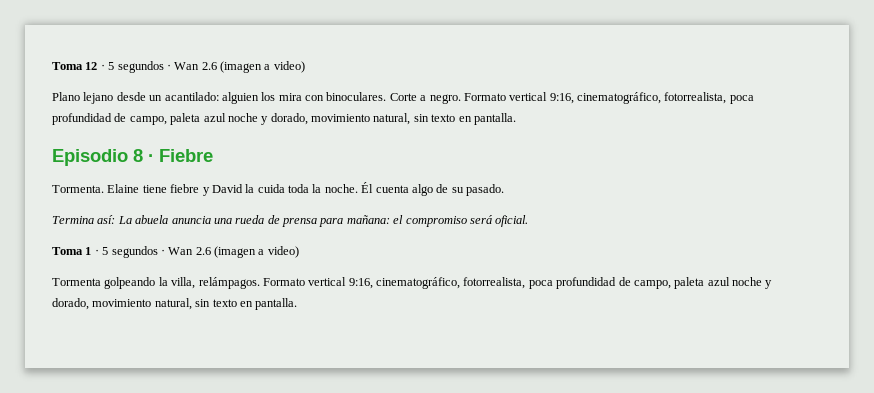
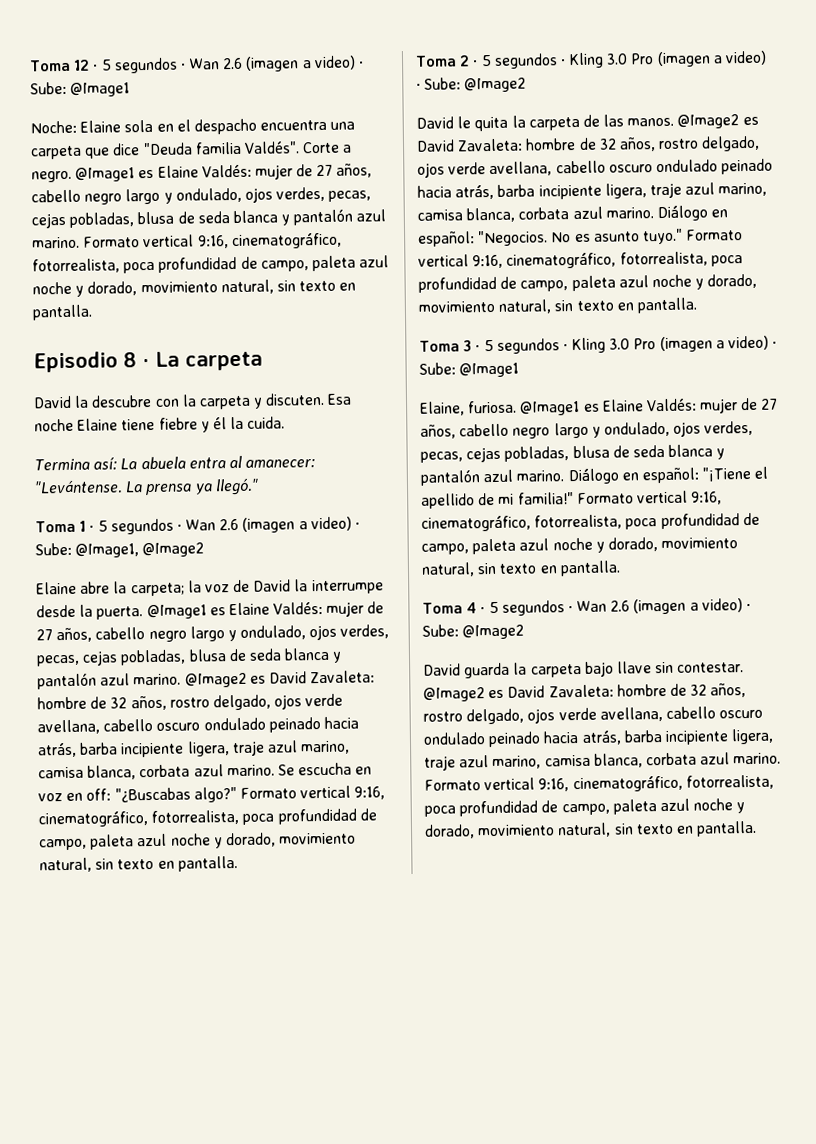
[52,92,461,104] // Plano lejano desde un acantilado: alguien los mira con binoculares. Corte a negro. -> [359,61,365,68] [30,81,131,97] [30,118,356,135] [30,141,353,160] [31,163,373,183] [31,186,372,205] [31,208,387,229] [32,236,80,249] · Sube: @Image1 // Noche: Elaine sola en el despacho encuentra una carpeta que dice "Deuda familia Valdés". Corte a negro. @Image1 es Elaine Valdés: mujer de 27 años, cabello negro largo y ondulado, ojos verdes, pecas, cejas pobladas, blusa de seda blanca y pantalón azul marino.
[159,149,213,162] [52,182,504,196] [52,215,529,227] Fiebre // Tormenta. Elaine tiene fiebre y David la cuida toda la noche. Él cuenta algo de su pasado. // Termina así: La abuela anuncia una rueda de prensa para mañana: el compromiso será oficial. -> [155,351,263,371] [33,392,353,410] [34,416,286,433] [34,455,316,471] [34,478,259,496] La carpeta // David la descubre con la carpeta y discuten. Esa noche Elaine tiene fiebre y él la cuida. // Termina así: La abuela entra al amanecer: "Levántense. La prensa ya llegó."
[52,277,260,289] // Tormenta golpeando la villa, relámpagos. -> [355,522,361,529] [35,542,205,558] [36,579,384,597] [36,601,385,620] [36,624,390,643] [36,647,343,667] [37,670,376,690] [37,693,344,711] [37,716,359,735] [37,740,351,758] [38,762,373,780] [38,787,237,803] · Sube: @Image1, @Image2 // Elaine abre la carpeta; la voz de David la interrumpe desde la puerta. @Image1 es Elaine Valdés: mujer de 27 años, cabello negro largo y ondulado, ojos verdes, pecas, cejas pobladas, blusa de seda blanca y pantalón azul marino. @Image2 es David Zavaleta: hombre de 32 años, rostro delgado, ojos verde avellana, cabello oscuro ondulado peinado hacia atrás, barba incipiente ligera, traje azul marino, camisa blanca, corbata azul marino. Se escucha en voz en off: "¿Buscabas algo?"
(298, 304) none -> [415,50,768,69] [416,77,527,93] [416,114,759,132] [416,135,761,152] [417,158,774,178] [417,182,768,200] [417,205,729,223] [418,228,744,247] [418,251,743,269] [418,273,758,293] [418,297,697,314] [419,335,778,354] [419,362,520,378] [420,397,779,416] [420,420,754,439] [420,444,726,463] [420,466,769,486] [421,490,723,509] [421,512,760,532] [421,537,739,555] [421,560,621,577] [422,598,752,616] [422,624,525,640] [423,661,745,679] [423,683,747,702] [423,706,764,725] [423,728,775,748] [424,752,782,771] [424,774,774,793] [424,798,746,817] [424,820,758,839] // Toma 2 · 5 segundos · Kling 3.0 Pro (imagen a video) · Sube: @Image2 // David le quita la carpeta de las manos. @Image2 es David Zavaleta: hombre de 32 años, rostro delgado, ojos verde avellana, cabello oscuro ondulado peinado hacia atrás, barba incipiente ligera, traje azul marino, camisa blanca, corbata azul marino. Diálogo en español: "Negocios. No es asunto tuyo." Formato vertical 9:16, cinematográfico, fotorrealista, poca profundidad de campo, paleta azul noche y dorado, movimiento natural, sin texto en pantalla. // Toma 3 · 5 segundos · Kling 3.0 Pro (imagen a video) · Sube: @Image1 // Elaine, furiosa. @Image1 es Elaine Valdés: mujer de 27 años, cabello negro largo y ondulado, ojos verdes, pecas, cejas pobladas, blusa de seda blanca y pantalón azul marino. Diálogo en español: "¡Tiene el apellido de mi familia!" Formato vertical 9:16, cinematográfico, fotorrealista, poca profundidad de campo, paleta azul noche y dorado, movimiento natural, sin texto en pantalla. // Toma 4 · 5 segundos · Wan 2.6 (imagen a video) · Sube: @Image2 // David guarda la carpeta bajo llave sin contestar. @Image2 es David Zavaleta: hombre de 32 años, rostro delgado, ojos verde avellana, cabello oscuro ondulado peinado hacia atrás, barba incipiente ligera, traje azul marino, camisa blanca, corbata azul marino. Formato vertical 9:16, cinematográfico, fotorrealista, poca profundidad de campo, paleta azul noche y dorado, movimiento natural, sin texto en pantalla.

